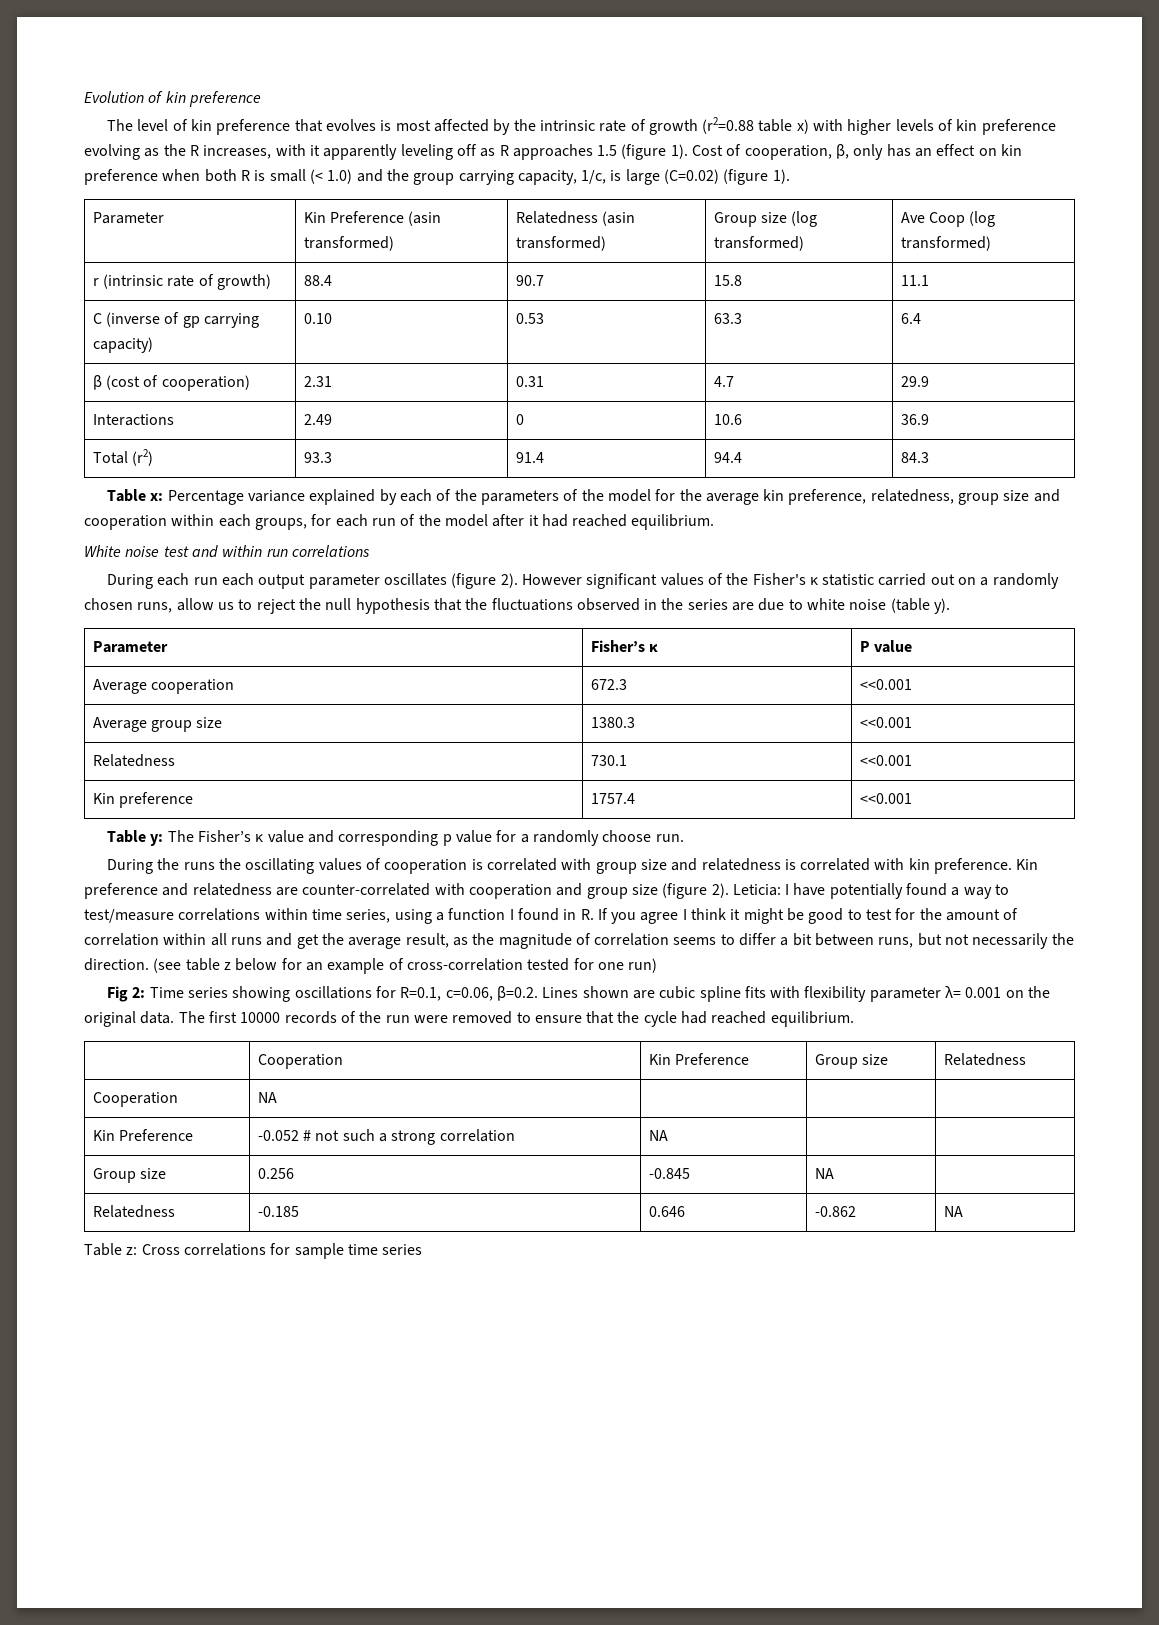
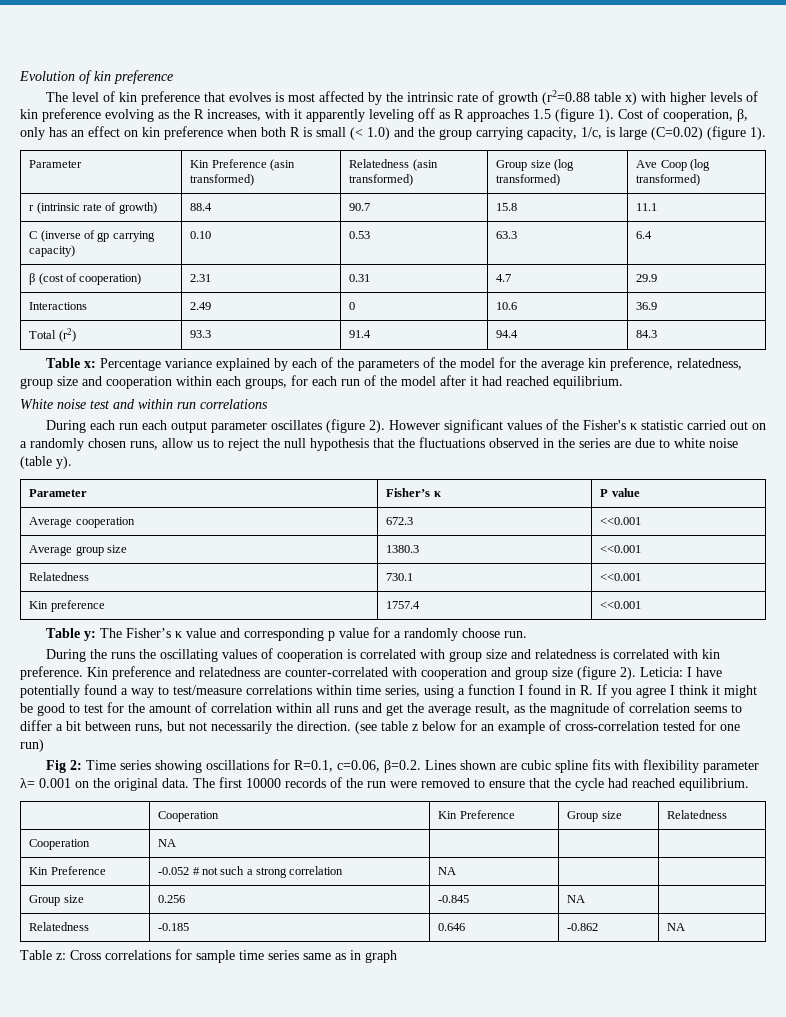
(423, 1249) none -> [303,950,397,963] same as in graph

